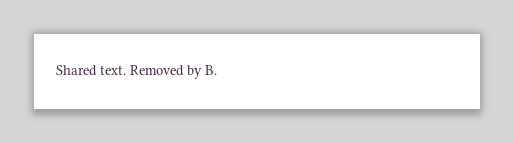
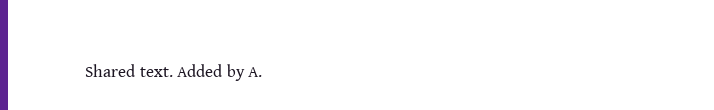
[130,65,217,79] Removed by B. -> [177,64,263,81] Added by A.

